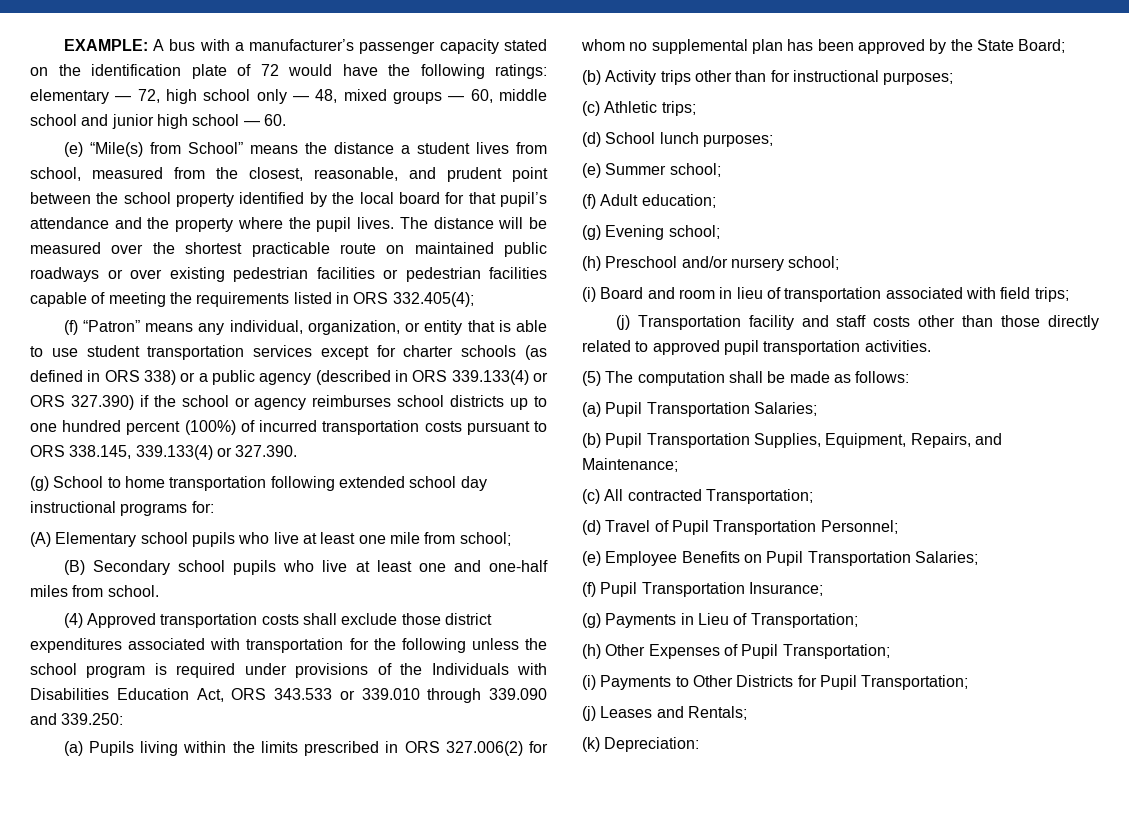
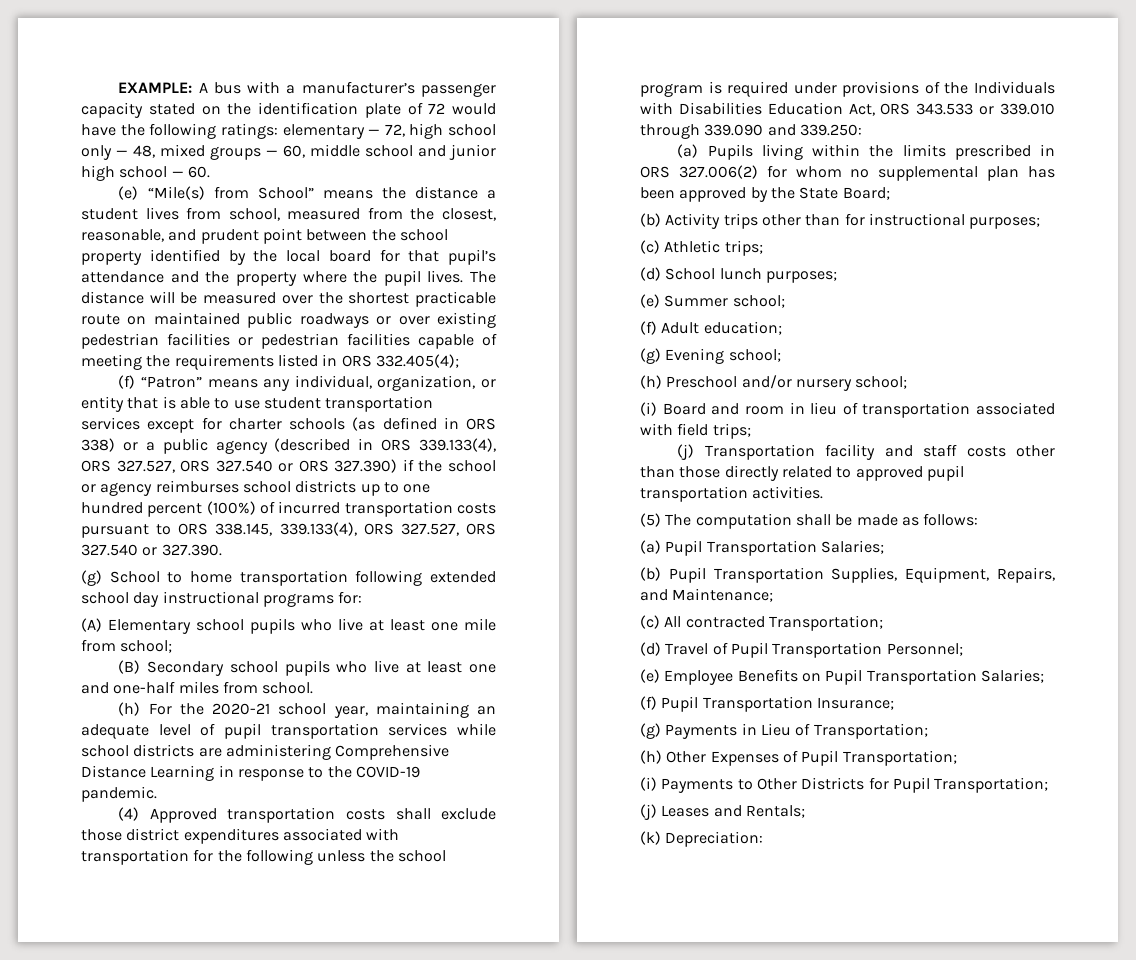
[451,370,529,385] 339.133(4) -> [419,438,496,452] [81,460,273,473] 339.133(4), ORS 327.527, ORS 327.540
[135,445,213,460] 339.133(4) -> [279,522,497,536] [81,544,138,556] 339.133(4), ORS 327.527, ORS 327.540
(159, 591) none -> [118,702,496,718] [81,723,496,739] [81,744,450,760] [81,765,420,781] [81,786,157,802] // (h) For the 2020-21 school year, maintaining an adequate level of pupil transportation services while school districts are administering Comprehensive Distance Learning in response to the COVID-19 pandemic.

